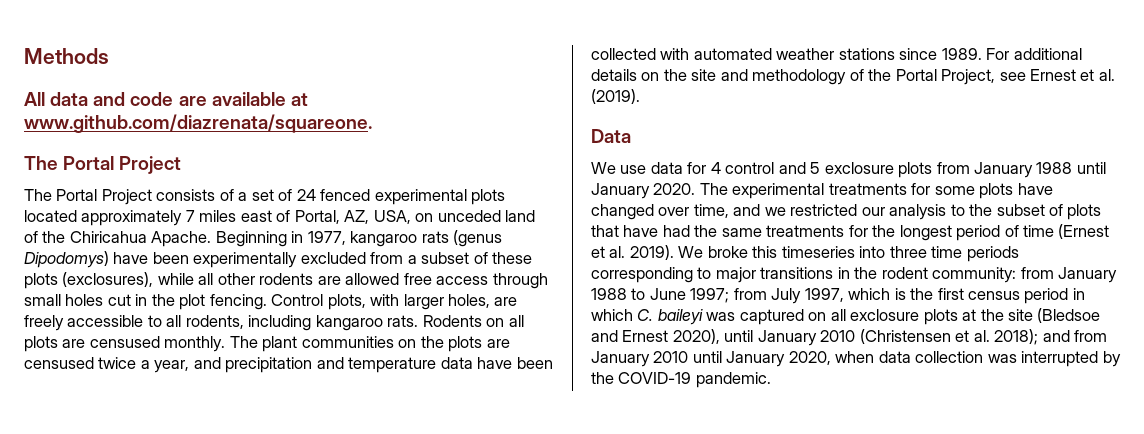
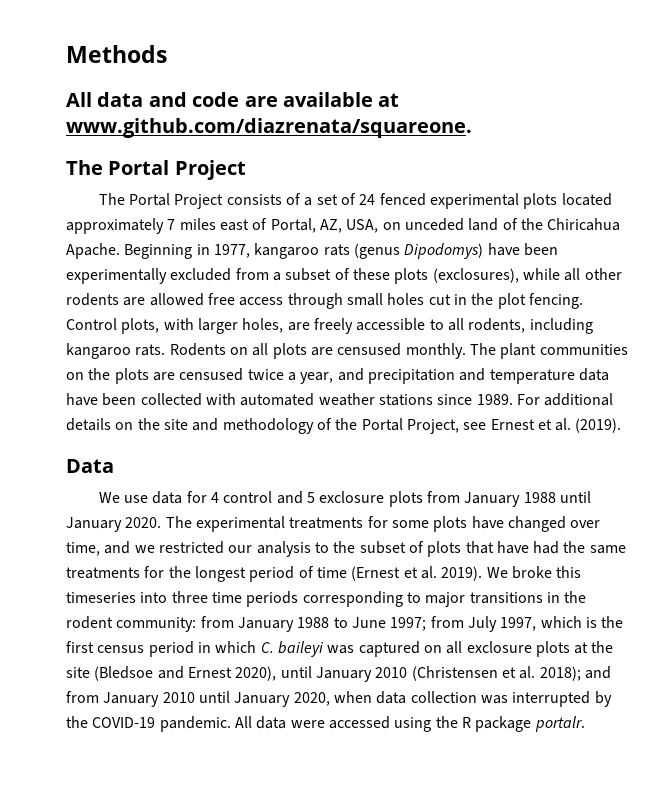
(771, 380) none -> [234,716,585,732] All data were accessed using the R package portalr.

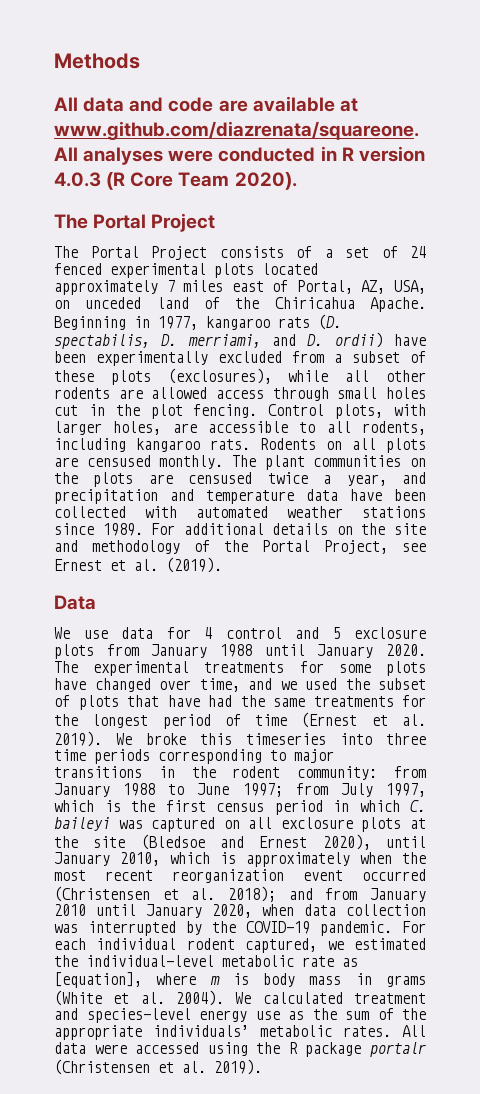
(472, 128) none -> [54,146,425,165] [54,172,297,190] All analyses were conducted in R version 4.0.3 (R Core Team 2020).
[353,243,484,259] (genus Dipodomys) -> [318,314,342,330] [54,332,383,349] (D. spectabilis, D. merriami, and D. ordii)
[207,293,235,305] free -> (208, 393) none
[313,318,353,334] freely -> (197, 428) none
[158,541,329,557] restricted our analysis to -> [305,678,337,690] used
[375,667,408,678] 2010 -> [120,852,426,867] [54,869,426,883] 2010, which is approximately when the most recent reorganization event occurred
(231, 724) none -> [402,921,426,933] [54,938,426,953] [54,955,358,967] [54,972,426,988] [54,990,426,1006] [54,1008,426,1023] [54,1025,391,1040] For each individual rodent captured, we estimated the individual-level metabolic rate as [equation], where m is body mass in grams (White et al. 2004). We calculated treatment and species-level energy use as the sum of the appropriate individuals’ metabolic rates.
[534,716,585,732] portalr. -> [370,1042,426,1057] [54,1059,262,1075] portalr (Christensen et al. 2019).

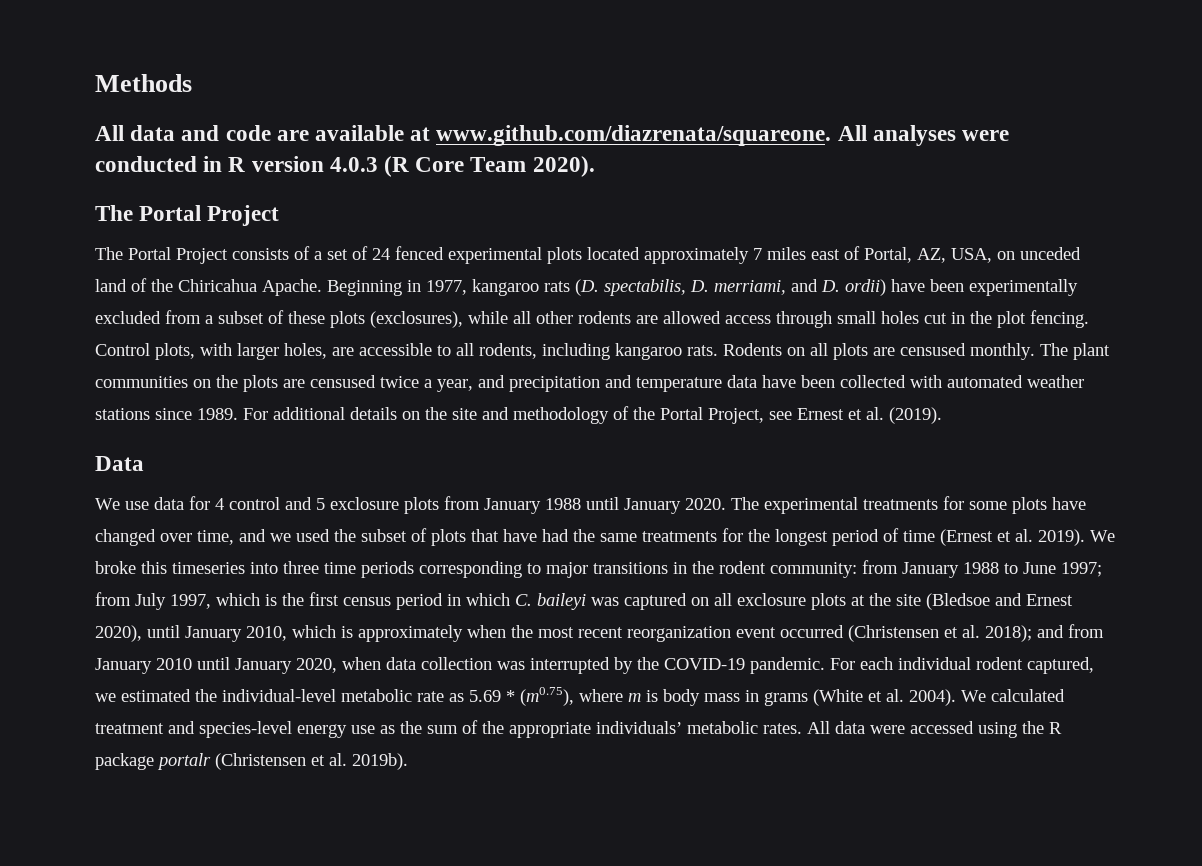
[54,972,142,988] [equation], -> [469,687,574,706] 5.69 * (m0.75),
[214,1059,262,1075] 2019). -> [352,753,408,770] 2019b).

